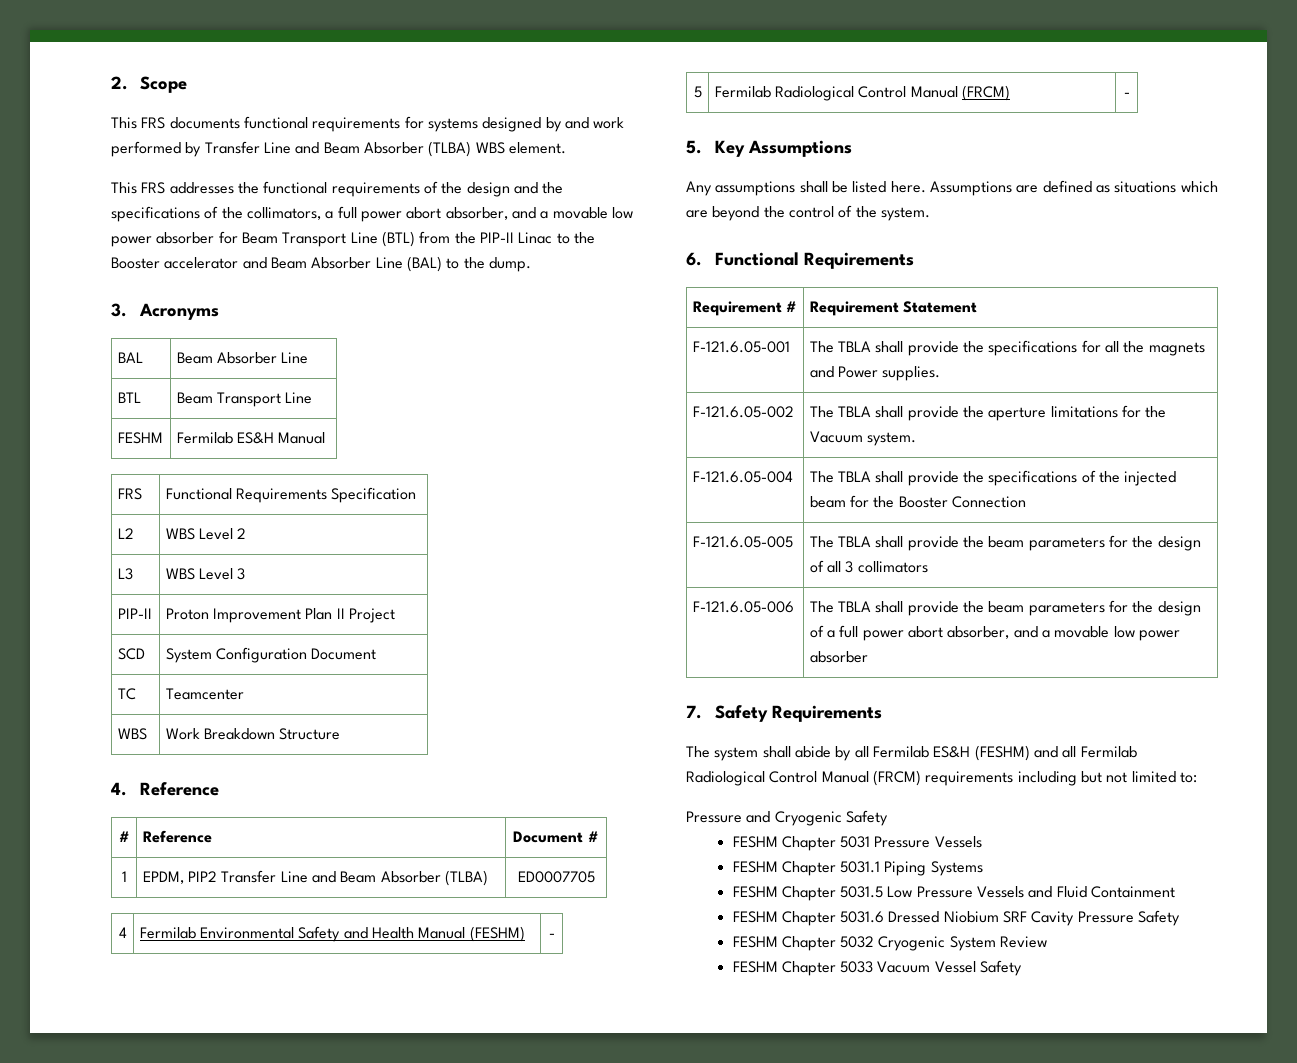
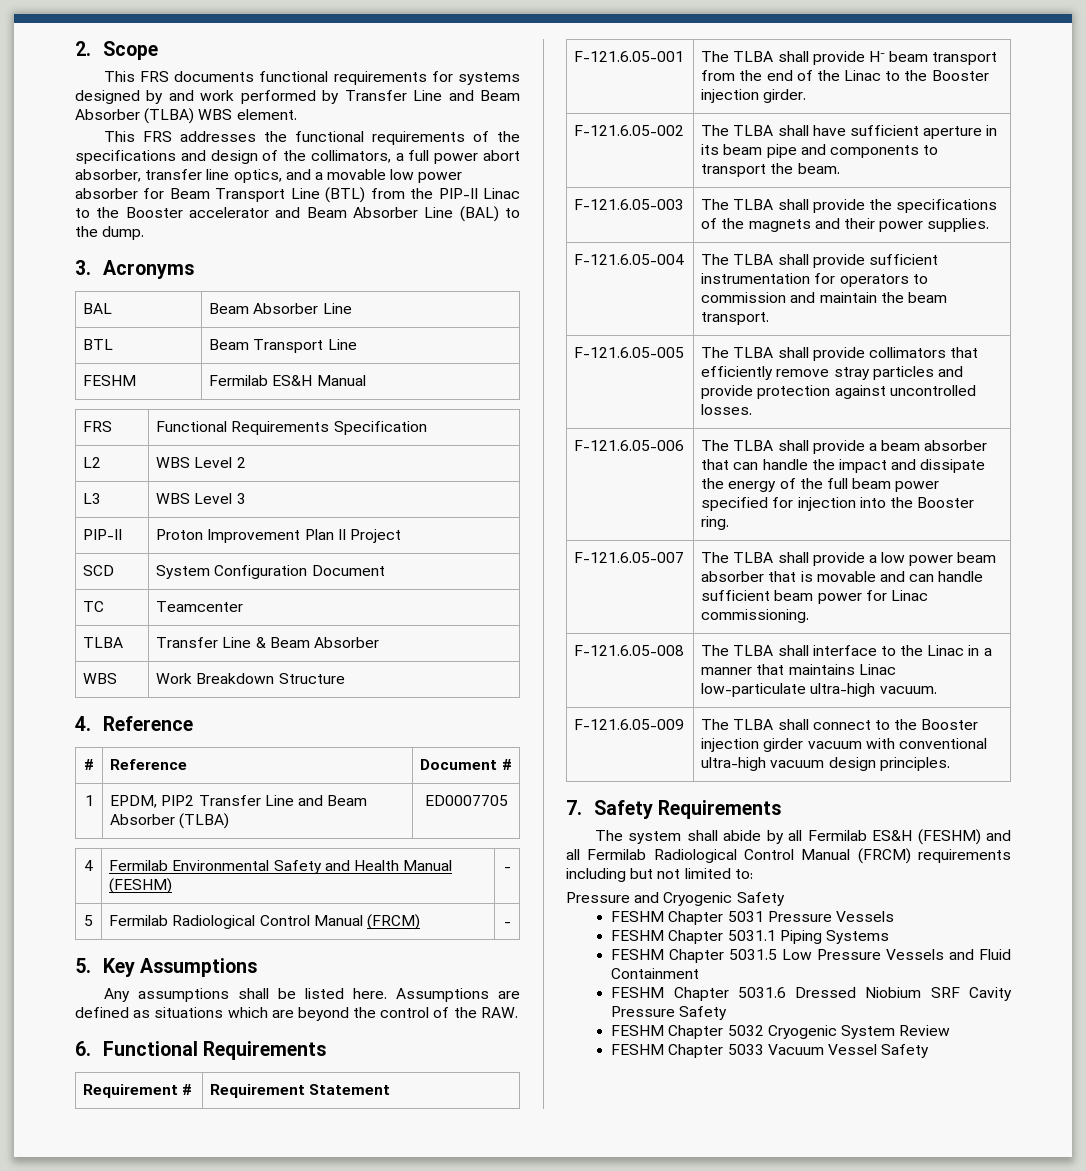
[466,182,564,197] [111,206,200,222] design and the specifications -> [75,150,258,164] specifications and design
(508, 213) none -> [145,169,282,183] transfer line optics,
(244, 694) none -> [83,637,124,648] [156,637,379,648] // TLBA | Transfer Line & Beam Absorber
[880,207,930,221] system. -> [480,1007,518,1018] RAW.
[838,340,1205,356] [809,366,941,381] [692,406,794,418] [809,405,1167,421] [809,431,917,446] [692,471,793,483] [809,471,872,483] TBLA shall provide the specifications for all the magnets and Power supplies. // F-121.6.05-002 | The TBLA shall provide the aperture limitations for the Vacuum system. // F-121.6.05-004 | The TBLA -> [733,51,998,65] [701,70,989,81] [701,89,807,103] [574,125,685,136] [701,125,998,139] [701,144,939,158] [701,163,840,177] [574,199,685,210] [701,199,774,210] TLBA shall provide H- beam transport from the end of the Linac to the Booster injection girder. // F-121.6.05-002 | The TLBA shall have sufficient aperture in its beam pipe and components to transport the beam. // F-121.6.05-003 | The TLBA
[1124,471,1177,486] [809,495,1027,508] injected beam for the Booster Connection -> [748,218,990,232] [574,254,685,265] [701,254,938,268] [701,273,928,287] [701,292,947,303] [701,312,770,325] magnets and their power supplies. // F-121.6.05-004 | The TLBA shall provide sufficient instrumentation for operators to commission and maintain the beam transport.
[838,535,1201,551] [809,560,928,573] TBLA shall provide the beam parameters for the design of all 3 collimators -> [733,347,979,361] [701,366,963,380] [701,385,976,399] [701,404,753,415] TLBA shall provide collimators that efficiently remove stray particles and provide protection against uncontrolled losses.
[838,600,1201,616] [809,625,1181,641] [809,651,868,663] TBLA shall provide the beam parameters for the design of a full power abort absorber, and a movable low power absorber -> [733,440,988,454] [701,459,986,473] [701,478,940,492] [701,497,975,511] [701,516,730,530] [574,552,685,563] [701,552,997,566] [701,571,984,582] [701,590,928,604] [701,609,810,623] [574,645,685,656] [701,645,992,656] [701,664,896,675] [701,683,937,697] [574,719,685,730] [701,719,979,730] [701,738,987,752] [701,757,950,771] TLBA shall provide a beam absorber that can handle the impact and dissipate the energy of the full beam power specified for injection into the Booster ring. // F-121.6.05-007 | The TLBA shall provide a low power beam absorber that is movable and can handle sufficient beam power for Linac commissioning. // F-121.6.05-008 | The TLBA shall interface to the Linac in a manner that maintains Linac low-particulate ultra-high vacuum. // F-121.6.05-009 | The TLBA shall connect to the Booster injection girder vacuum with conventional ultra-high vacuum design principles.

